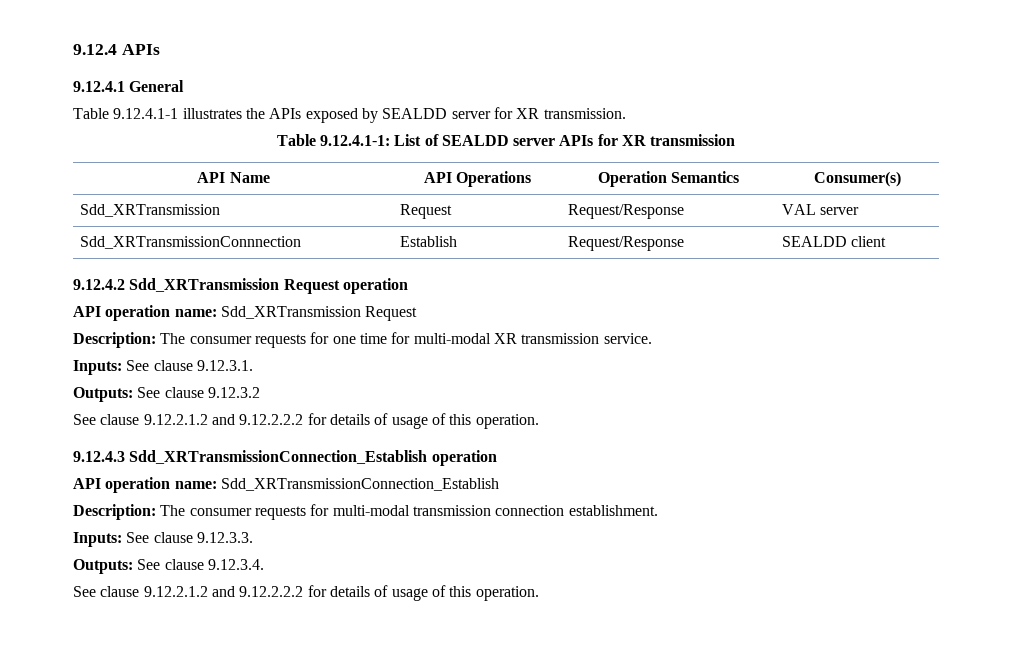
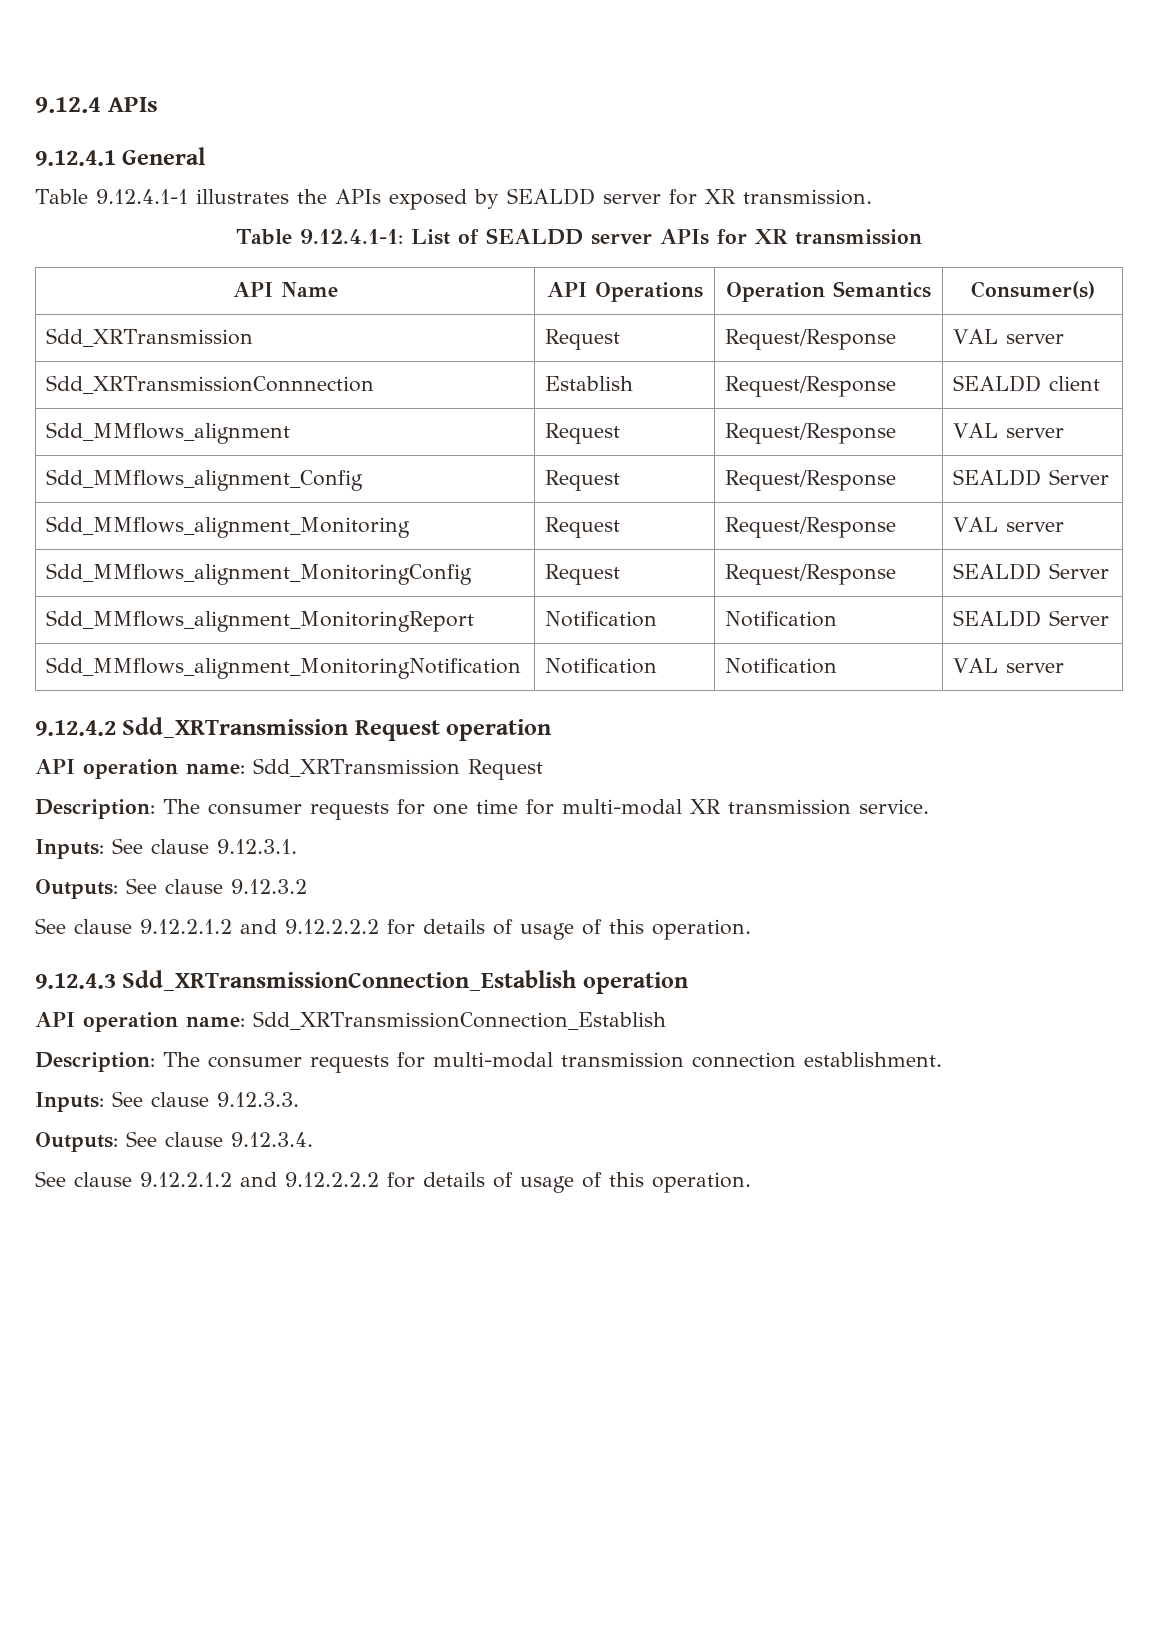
(887, 241) none -> [46,422,291,444] [545,423,621,444] [725,423,897,444] [953,423,1065,438] [46,469,364,491] [545,470,621,491] [725,470,897,491] [953,469,1110,486] [46,516,411,538] [545,517,621,538] [725,517,897,538] [953,517,1065,532] [46,563,473,585] [545,564,621,585] [725,564,897,585] [953,563,1110,580] [46,610,475,632] [545,611,658,627] [725,611,838,627] [953,610,1110,627] [46,657,522,679] [545,658,658,674] [725,658,838,674] [953,658,1065,673] // Sdd_MMflows_alignment | Request | Request/Response | VAL server // Sdd_MMflows_alignment_Config | Request | Request/Response | SEALDD Server // Sdd_MMflows_alignment_Monitoring | Request | Request/Response | VAL server // Sdd_MMflows_alignment_MonitoringConfig | Request | Request/Response | SEALDD Server // Sdd_MMflows_alignment_MonitoringReport | Notification | Notification | SEALDD Server // Sdd_MMflows_alignment_MonitoringNotification | Notification | Notification | VAL server

